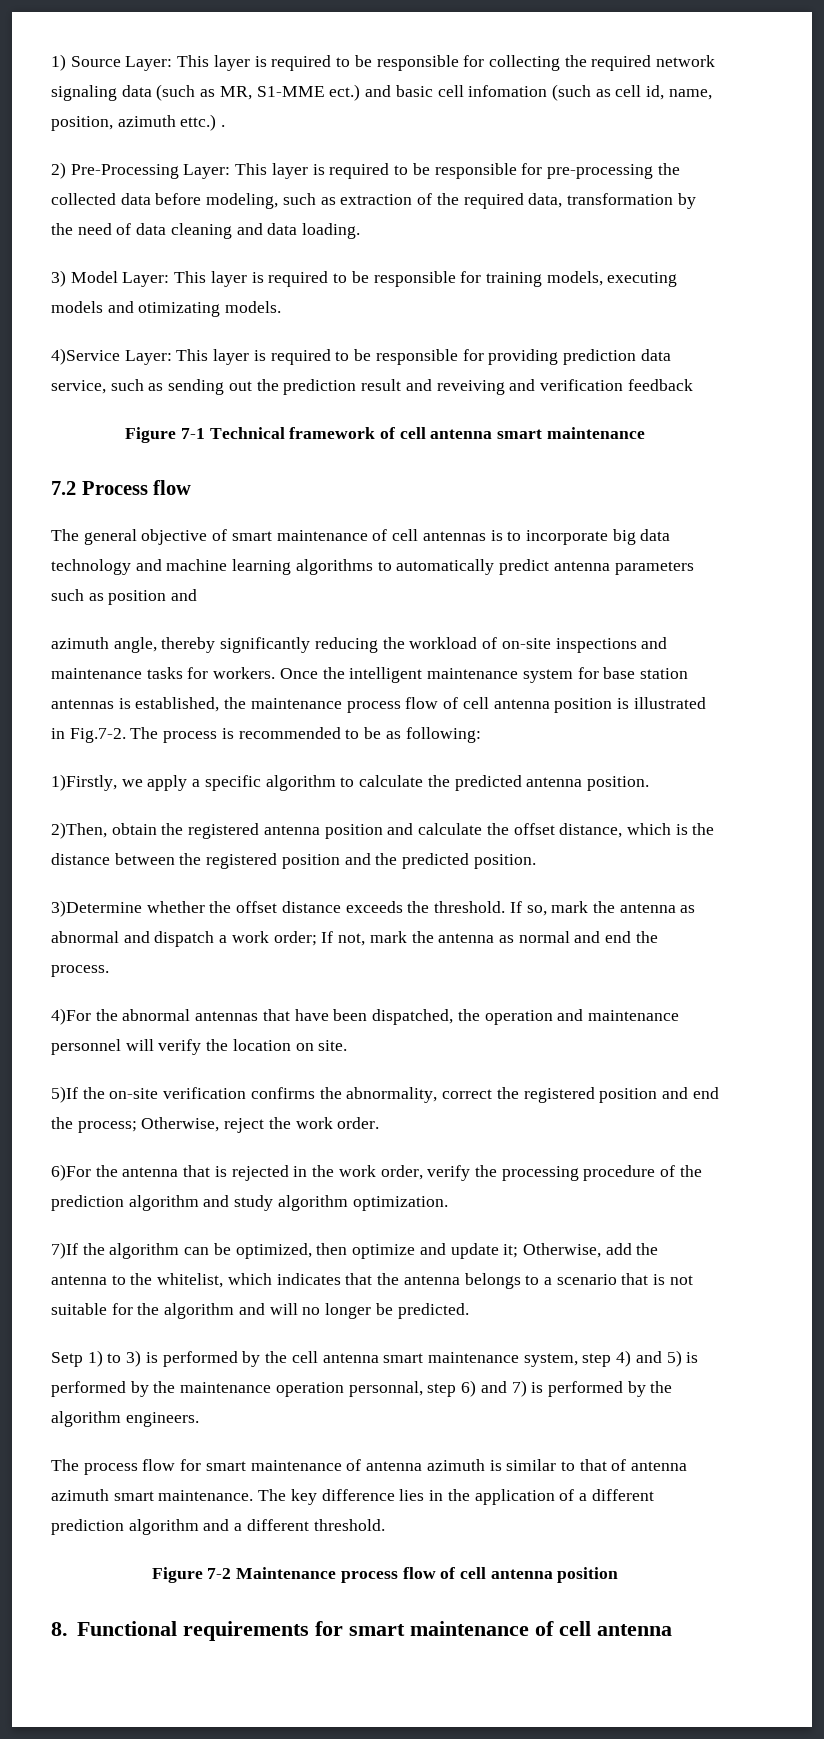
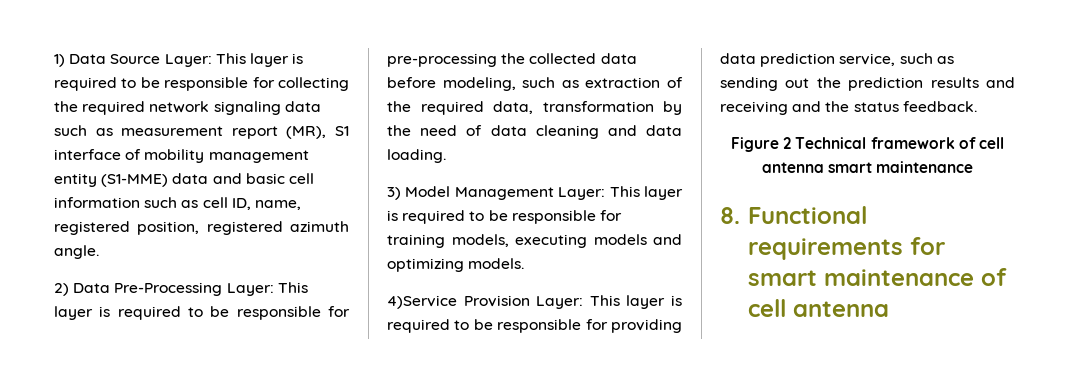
[51,54,66,71] 1) -> [54,54,107,67] 1) Data
[156,84,712,101] [51,114,226,131] (such as MR, S1-MME ect.) and basic cell infomation (such as cell id, name, position, azimuth ettc.) . -> [54,125,349,139] [54,149,309,163] [54,173,314,187] [54,197,301,210] [54,221,349,235] [54,245,99,259] such as measurement report (MR), S1 interface of mobility management entity (S1-MME) data and basic cell information such as cell ID, name, registered position, registered azimuth angle.
(66, 170) none -> [73,283,111,293] Data
(118, 277) none -> [454,187,554,200] Management
[138,302,221,317] otimizating -> [387,258,464,272] optimizing
(120, 356) none -> [463,295,530,307] Provision
[562,349,671,365] prediction data -> [720,53,836,67] data prediction
[361,379,693,395] [125,427,205,443] result and reveiving and verification feedback // Figure 7-1 -> [930,77,1015,88] [720,101,977,115] [731,137,792,152] results and receiving and the status feedback. // Figure 2
[51,480,192,495] [51,529,671,545] [51,559,694,575] [51,589,198,605] [51,637,668,653] [51,667,688,683] [51,697,706,713] [51,727,481,743] [51,774,649,791] [51,822,715,839] [51,853,536,869] [51,900,696,917] [51,931,658,947] [51,965,109,977] [51,1008,679,1025] [51,1039,348,1055] [51,1086,719,1103] [51,1117,380,1133] [51,1164,702,1181] [51,1195,448,1211] [51,1242,659,1259] [51,1273,693,1289] [51,1303,469,1319] [51,1350,699,1367] [51,1380,673,1397] [51,1411,199,1427] [51,1459,688,1475] [51,1489,654,1505] [51,1519,385,1535] [151,1567,619,1583] // 7.2 Process flow // The general objective of smart maintenance of cell antennas is to incorporate big data technology and machine learning algorithms to automatically predict antenna parameters such as position and // azimuth angle, thereby significantly reducing the workload of on-site inspections and maintenance tasks for workers. Once the intelligent maintenance system for base station antennas is established, the maintenance process flow of cell antenna position is illustrated in Fig.7-2. The process is recommended to be as following: // 1)Firstly, we apply a specific algorithm to calculate the predicted antenna position. // 2)Then, obtain the registered antenna position and calculate the offset distance, which is the distance between the registered position and the predicted position. // 3)Determine whether the offset distance exceeds the threshold. If so, mark the antenna as abnormal and dispatch a work order; If not, mark the antenna as normal and end the process. // 4)For the abnormal antennas that have been dispatched, the operation and maintenance personnel will verify the location on site. // 5)If the on-site verification confirms the abnormality, correct the registered position and end the process; Otherwise, reject the work order. // 6)For the antenna that is rejected in the work order, verify the processing procedure of the prediction algorithm and study algorithm optimization. // 7)If the algorithm can be optimized, then optimize and update it; Otherwise, add the antenna to the whitelist, which indicates that the antenna belongs to a scenario that is not suitable for the algorithm and will no longer be predicted. // Setp 1) to 3) is performed by the cell antenna smart maintenance system, step 4) and 5) is performed by the maintenance operation personnal, step 6) and 7) is performed by the algorithm engineers. // The process flow for smart maintenance of antenna azimuth is similar to that of antenna azimuth smart maintenance. The key difference lies in the application of a different prediction algorithm and a different threshold. // Figure 7-2 Maintenance process flow of cell antenna position -> (974, 167) none

